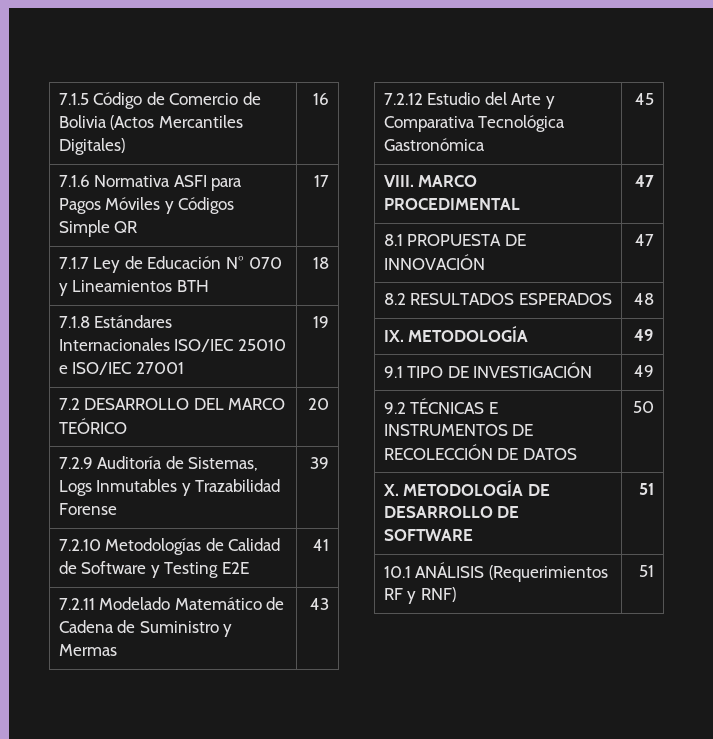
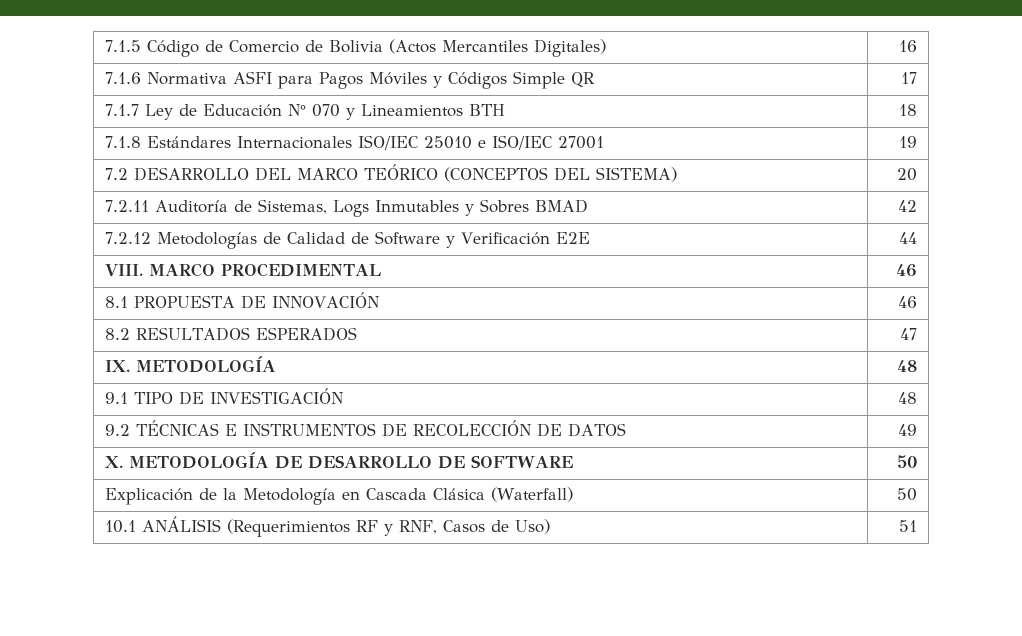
(127, 426) none -> [444,167,678,182] (CONCEPTOS DEL SISTEMA)
[58,457,93,469] 7.2.9 -> [105,200,150,212] 7.2.11
[195,479,281,492] [58,503,117,515] [310,457,330,469] [58,539,101,551] Trazabilidad Forense | 39 // 7.2.10 -> [480,199,589,213] [897,200,917,212] [105,232,152,244] Sobres BMAD | 42 // 7.2.12
[164,562,219,578] Testing -> [461,232,551,245] Verificación
[313,539,330,551] [58,597,285,610] [58,620,233,637] [58,644,117,656] [310,598,330,610] [383,92,556,109] [383,115,566,132] [383,138,485,151] [635,93,655,105] 41 // 7.2.11 Modelado Matemático de Cadena de Suministro y Mermas | 43 // 7.2.12 Estudio del Arte y Comparativa Tecnológica Gastronómica | 45 -> [898,232,917,244] 44
[635,175,655,187] 47 -> [895,264,917,277] 46
[635,234,655,246] 47 -> [897,296,917,308] 46
[634,293,655,305] 48 -> [899,328,917,340] 47
[634,329,655,341] 49 -> [896,360,917,372] 48
[634,365,655,377] 49 -> [897,392,917,404] 48
[633,401,655,413] 50 -> [897,424,917,436] 49
[639,483,655,495] 51 -> [896,455,917,468] [105,487,574,505] [896,488,917,501] 50 // Explicación de la Metodología en Cascada Clásica (Waterfall) | 50
[420,587,456,602] RNF) -> [399,519,551,534] RNF, Casos de Uso)

